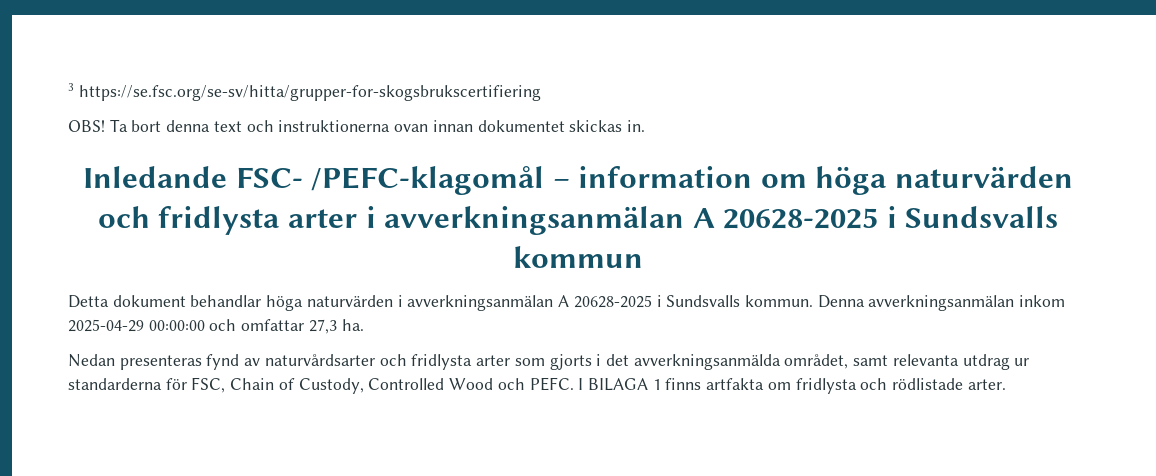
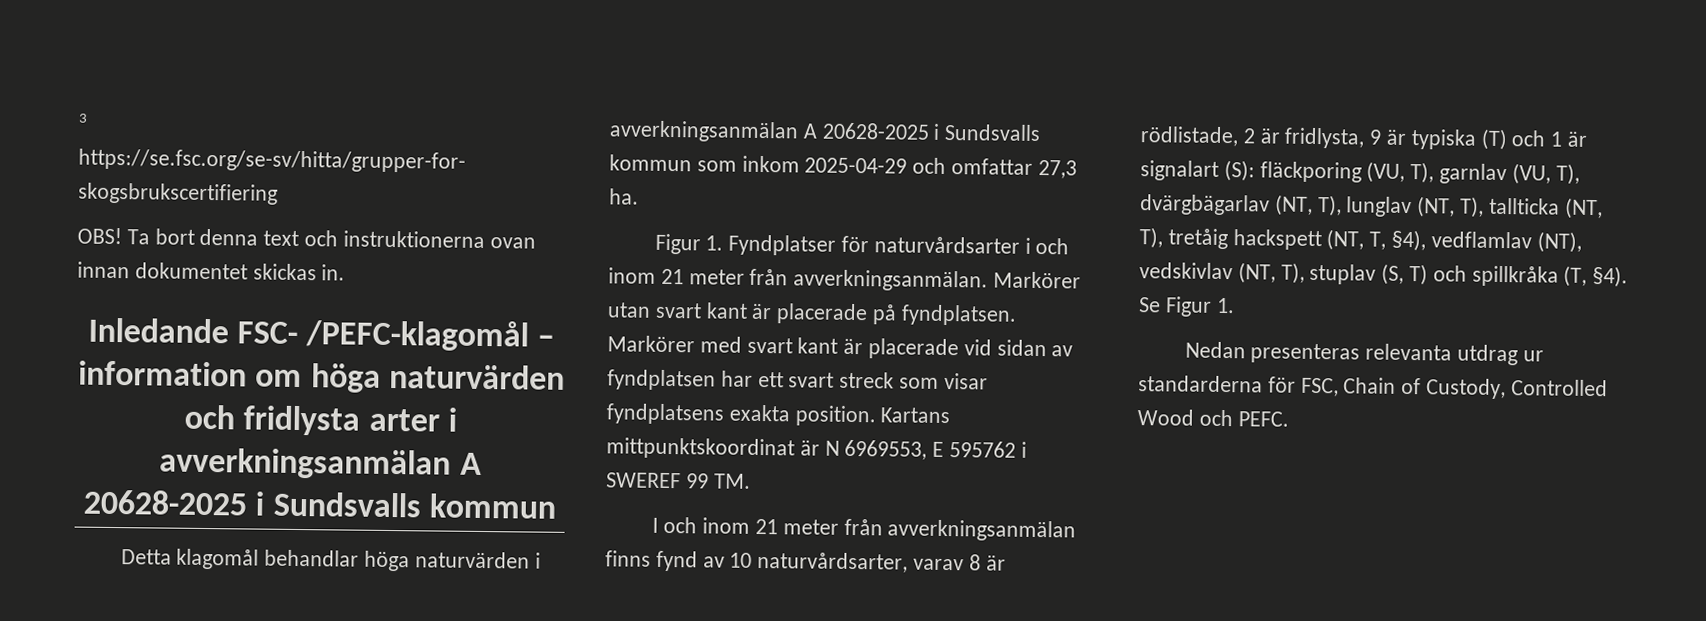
[112,295,186,307] dokument -> [176,548,260,570] klagomål
[744,295,1015,311] kommun. Denna avverkningsanmälan -> [609,154,737,172] kommun som
[148,320,205,331] 00:00:00 -> (908, 165) none
[68,354,889,370] Nedan presenteras fynd av naturvårdsarter och fridlysta arter som gjorts i det avverkningsanmälda området, samt -> [654,233,1070,256] [608,267,1082,292] [607,302,1017,326] [607,335,1074,360] [607,369,988,391] [606,403,951,427] [606,437,1027,460] [606,472,751,489] [651,516,1077,542] [605,550,1006,573] [1140,126,1588,151] [1140,160,1580,185] [1140,194,1603,220] [1139,227,1582,253] [1139,262,1629,288] [1138,296,1235,317] [1184,341,1361,364] Figur 1. Fyndplatser för naturvårdsarter i och inom 21 meter från avverkningsanmälan. Markörer utan svart kant är placerade på fyndplatsen. Markörer med svart kant är placerade vid sidan av fyndplatsen har ett svart streck som visar fyndplatsens exakta position. Kartans mittpunktskoordinat är N 6969553, E 595762 i SWEREF 99 TM. // I och inom 21 meter från avverkningsanmälan finns fynd av 10 naturvårdsarter, varav 8 är rödlistade, 2 är fridlysta, 9 är typiska (T) och 1 är signalart (S): fläckporing (VU, T), garnlav (VU, T), dvärgbägarlav (NT, T), lunglav (NT, T), tallticka (NT, T), tretåig hackspett (NT, T, §4), vedflamlav (NT), vedskivlav (NT, T), stuplav (S, T) och spillkråka (T, §4). Se Figur 1. // Nedan presenteras
[578,378,1006,394] I BILAGA 1 finns artfakta om fridlysta och rödlistade arter. -> (1289, 419) none

